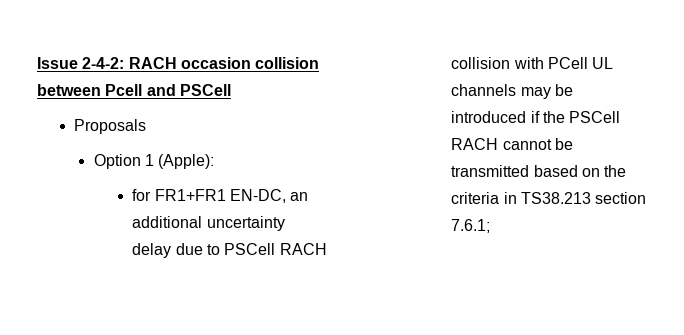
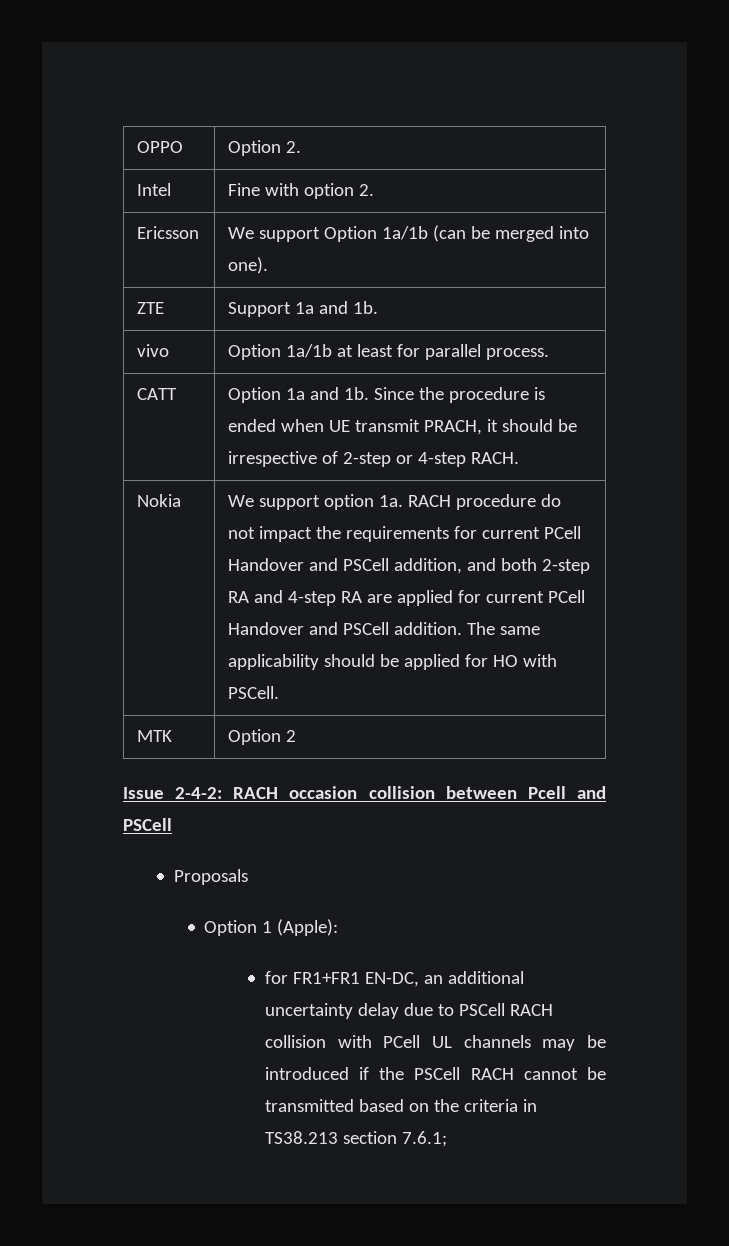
(37, 63) none -> [137,141,184,153] [228,140,302,156] [137,183,172,196] [228,183,375,199] [137,226,200,239] [228,225,590,242] [228,257,269,274] [137,302,165,314] [228,301,379,317] [137,344,170,357] [228,344,550,360] [137,388,178,400] [228,387,546,403] [228,419,578,435] [228,451,520,467] [137,494,182,507] [228,494,562,510] [228,526,582,542] [228,558,591,574] [228,590,586,606] [228,622,541,635] [228,654,558,670] [228,686,280,699] [137,730,173,742] [228,729,297,745] OPPO | Option 2. // Intel | Fine with option 2. // Ericsson | We support Option 1a/1b (can be merged into one). // ZTE | Support 1a and 1b. // vivo | Option 1a/1b at least for parallel process. // CATT | Option 1a and 1b. Since the procedure is ended when UE transmit PRACH, it should be irrespective of 2-step or 4-step RACH. // Nokia | We support option 1a. RACH procedure do not impact the requirements for current PCell Handover and PSCell addition, and both 2-step RA and 4-step RA are applied for current PCell Handover and PSCell addition. The same applicability should be applied for HO with PSCell. // MTK | Option 2 //

